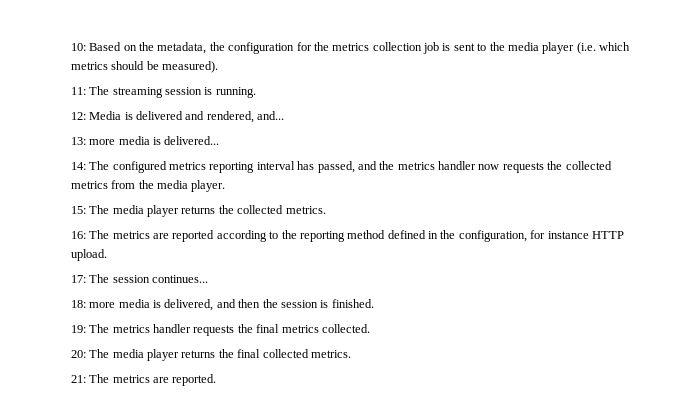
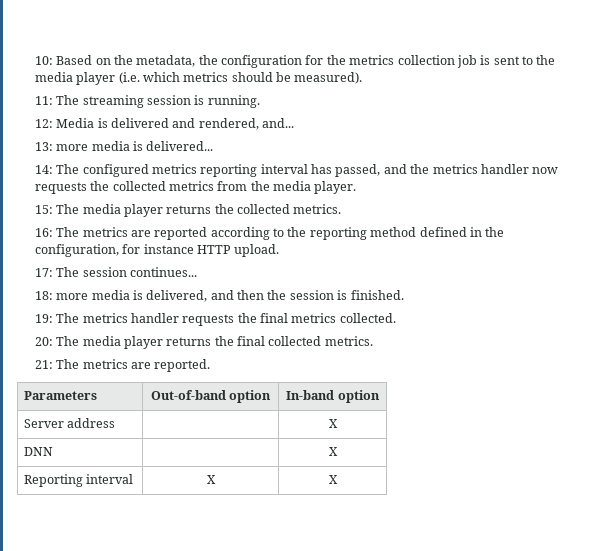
(217, 380) none -> [24,391,98,400] [150,390,272,403] [286,390,380,403] [24,418,116,428] [328,419,338,428] [24,447,54,456] [328,447,338,456] [24,474,134,487] [206,475,216,484] [328,475,338,484] // Parameters | Out-of-band option | In-band option // Server address | | X // DNN | | X // Reporting interval | X | X

